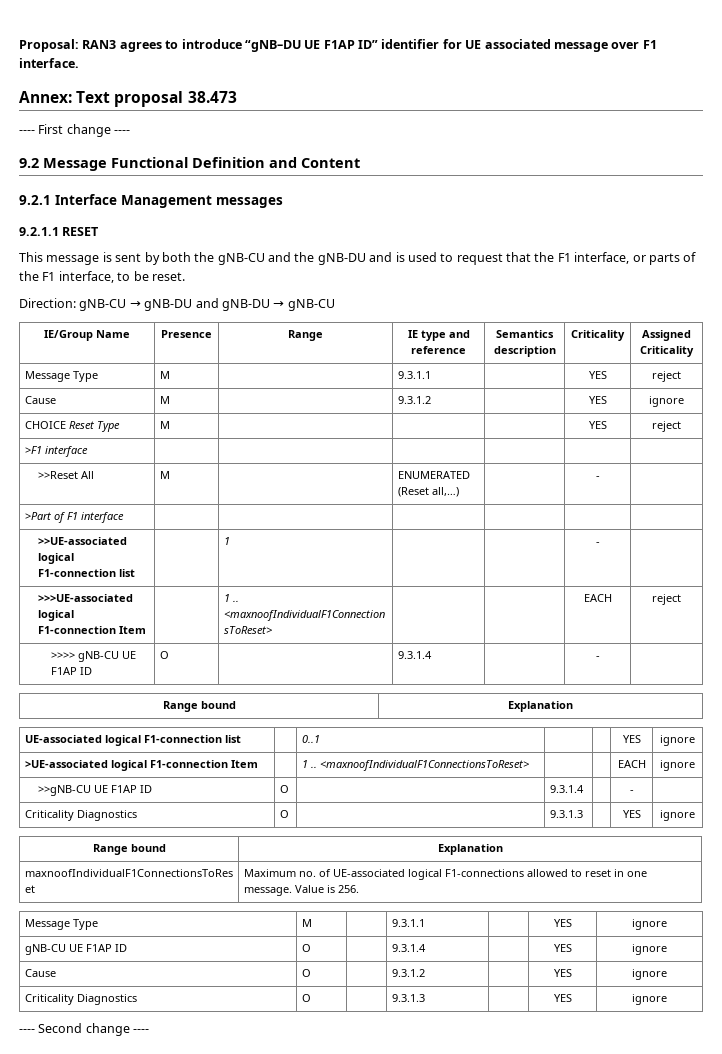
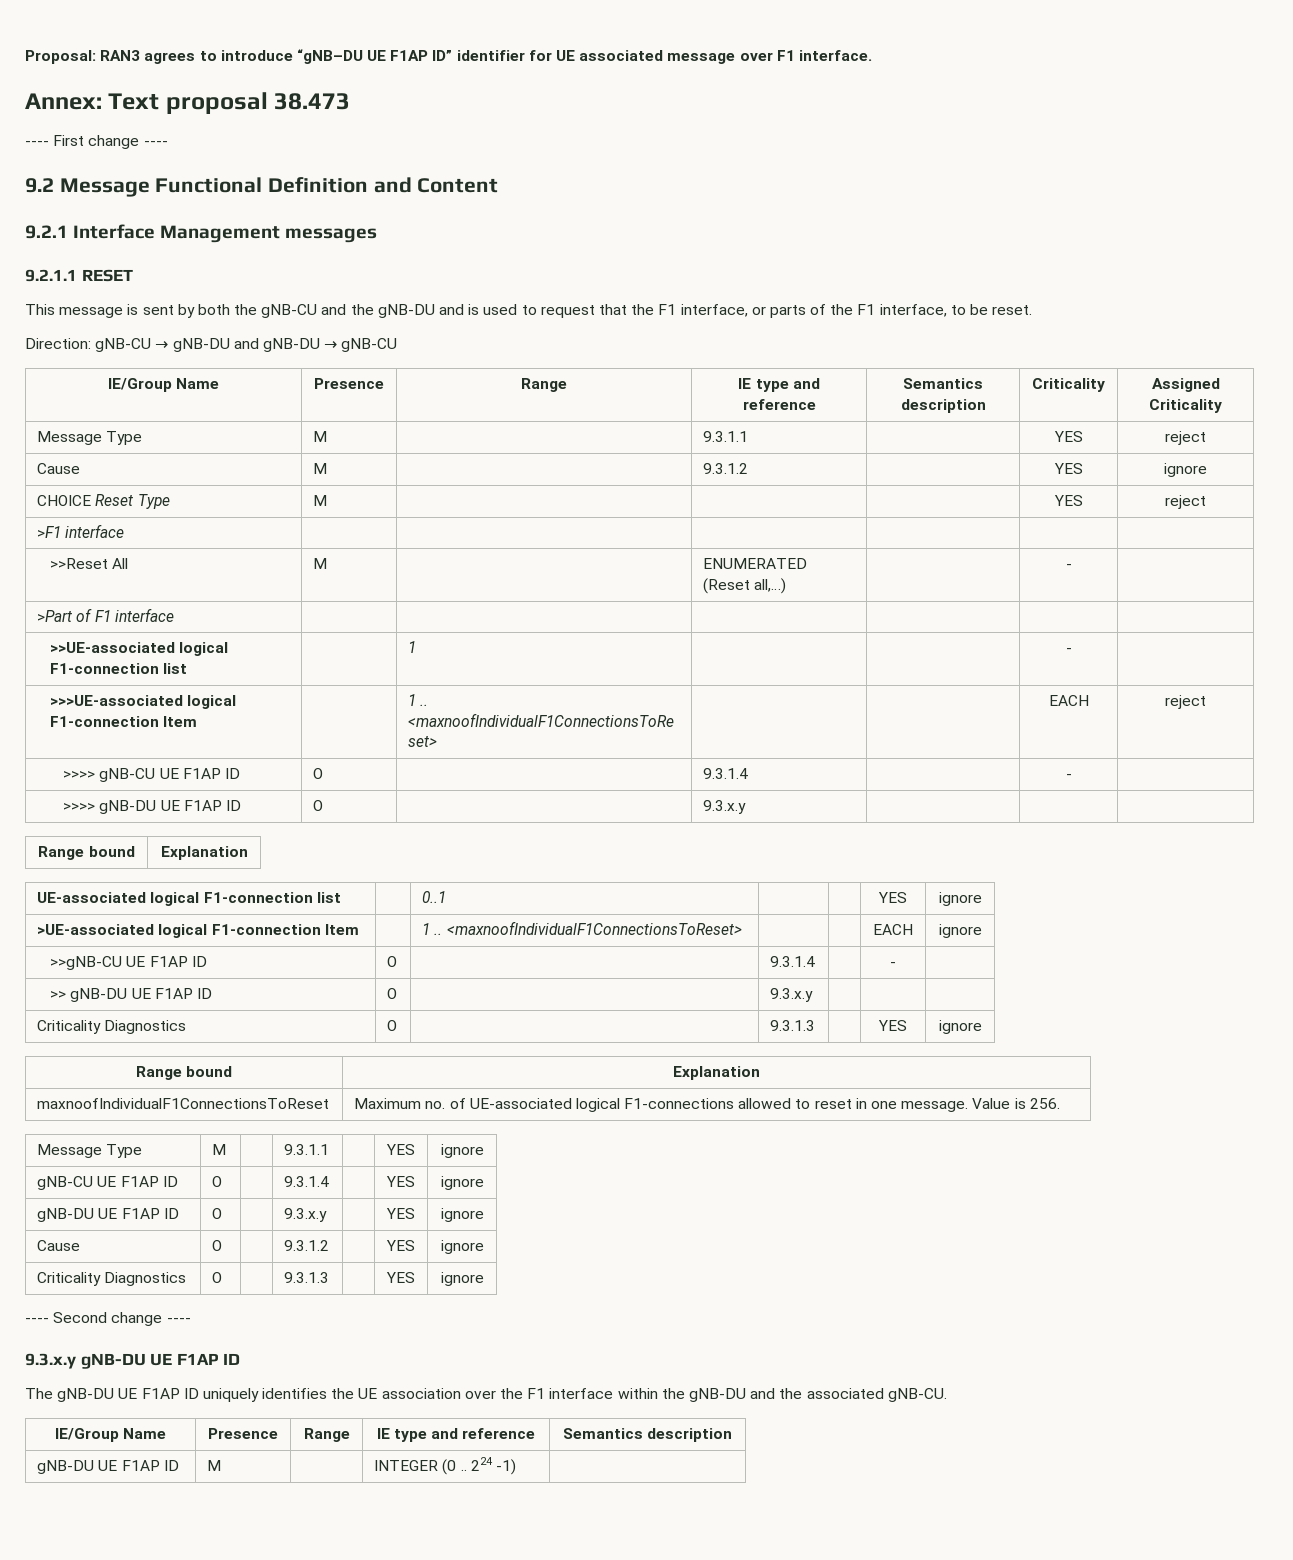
(600, 657) none -> [63,800,241,814] [313,800,324,811] [703,800,747,814] // >>>> gNB-DU UE F1AP ID | O | | 9.3.x.y | | |
(634, 791) none -> [50,988,212,1002] [387,988,398,999] [770,988,814,1002] // >> gNB-DU UE F1AP ID | O | | 9.3.x.y | | |
(667, 949) none -> [37,1208,179,1222] [212,1208,223,1219] [284,1208,328,1222] [386,1208,415,1219] [440,1208,484,1222] // gNB-DU UE F1AP ID | O | | 9.3.x.y | | YES | ignore
(150, 1031) none -> [25,1353,241,1369] [25,1388,947,1402] [54,1428,167,1442] [208,1428,278,1439] [303,1428,350,1442] [376,1428,536,1442] [562,1428,733,1442] [37,1460,179,1474] [207,1460,222,1471] [374,1457,516,1475] // 9.3.x.y gNB-DU UE F1AP ID // The gNB-DU UE F1AP ID uniquely identifies the UE association over the F1 interface within the gNB-DU and the associated gNB-CU. // IE/Group Name | Presence | Range | IE type and reference | Semantics description // gNB-DU UE F1AP ID | M | | INTEGER (0 .. 224 -1) |

